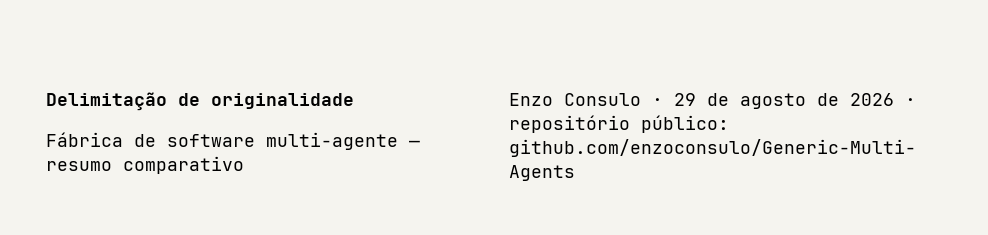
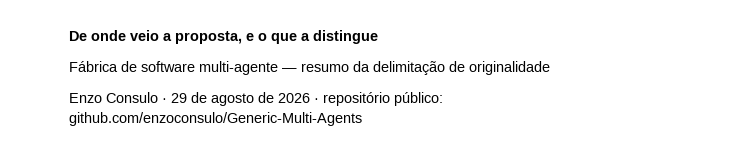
[46,92,354,111] Delimitação de originalidade -> [69,30,378,44] De onde veio a proposta, e o que a distingue
[123,156,244,174] comparativo -> [353,61,550,75] da delimitação de originalidade

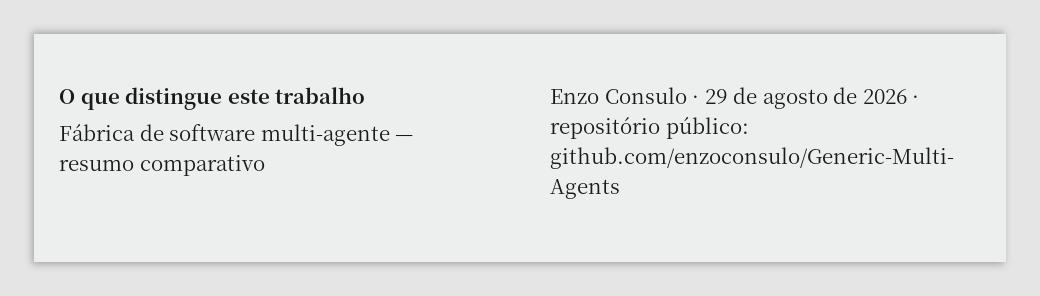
[69,30,310,44] De onde veio a proposta, e o que a -> [59,89,120,110] O que
(378, 37) none -> [227,87,366,104] este trabalho
[353,61,550,75] da delimitação de originalidade -> [139,155,265,176] comparativo

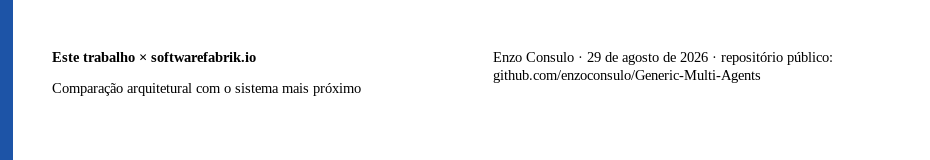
[59,87,366,110] [59,124,414,146] [59,155,265,176] O que distingue este trabalho // Fábrica de software multi-agente — resumo comparativo -> [52,52,256,62] [52,83,361,96] Este trabalho × softwarefabrik.io // Comparação arquitetural com o sistema mais próximo

